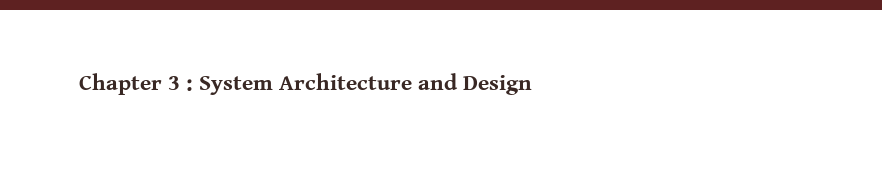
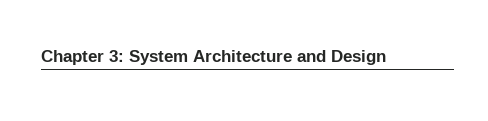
[168,76,194,91] 3 : -> [109,50,124,62] 3:

